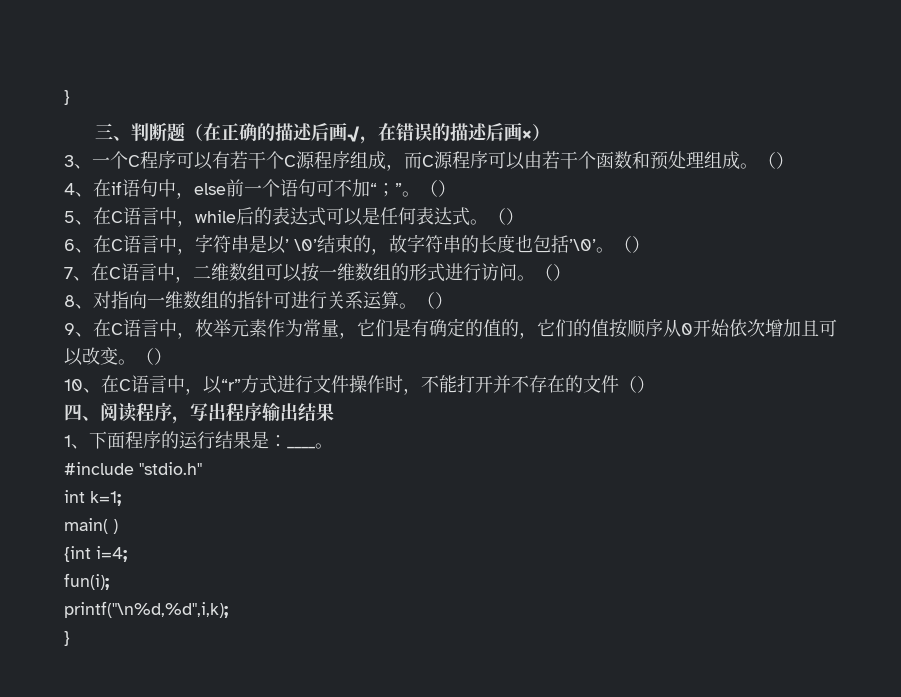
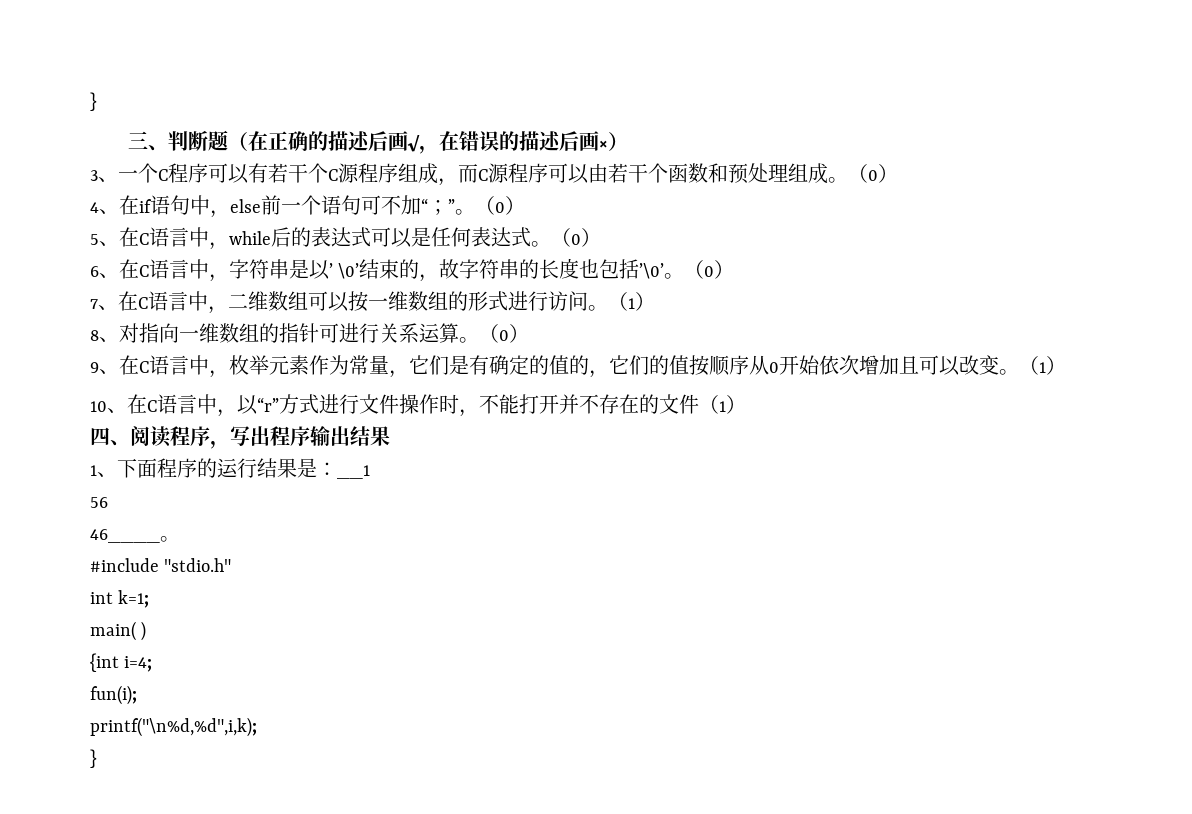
(776, 160) none -> [868,170,878,181] 0
(438, 188) none -> [495,202,505,213] 0
(506, 216) none -> [571,234,581,245] 0
(632, 244) none -> [704,266,715,277] 0
(553, 272) none -> [628,298,635,309] 1
(435, 300) none -> [499,330,509,341] 0
(154, 356) none -> [1039,362,1046,373] 1
(637, 384) none -> [719,401,726,412] 1
[287,446,315,449] ____ -> [337,465,370,479] [90,497,108,508] [90,529,160,543] __1 // 56 // 46____

